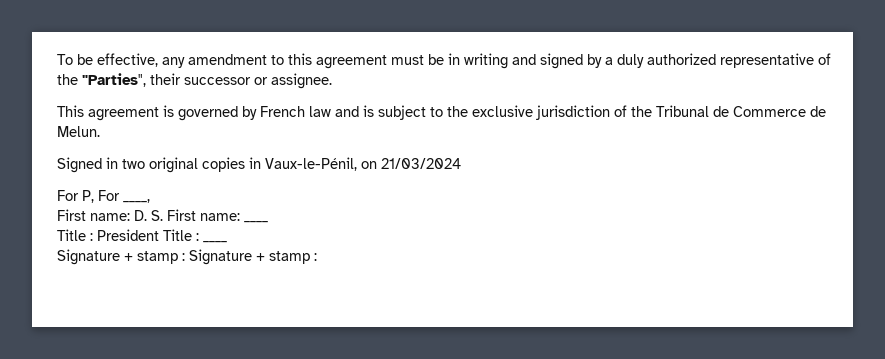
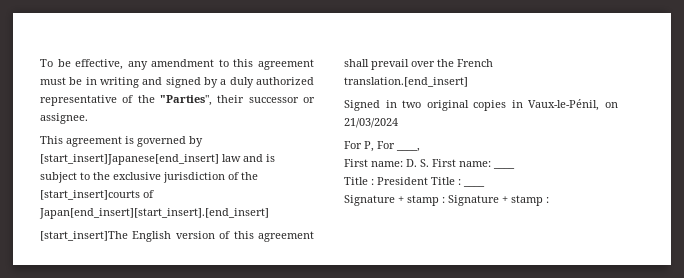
[260,106,305,117] French -> [40,154,219,165] [start_insert]Japanese[end_insert]
[656,105,826,117] [57,126,100,137] Tribunal de Commerce de Melun. -> [40,190,154,200] [39,208,269,219] [40,231,314,242] [344,59,493,70] [344,77,468,87] [start_insert]courts of Japan[end_insert][start_insert].[end_insert] // [start_insert]The English version of this agreement shall prevail over the French translation.[end_insert]

